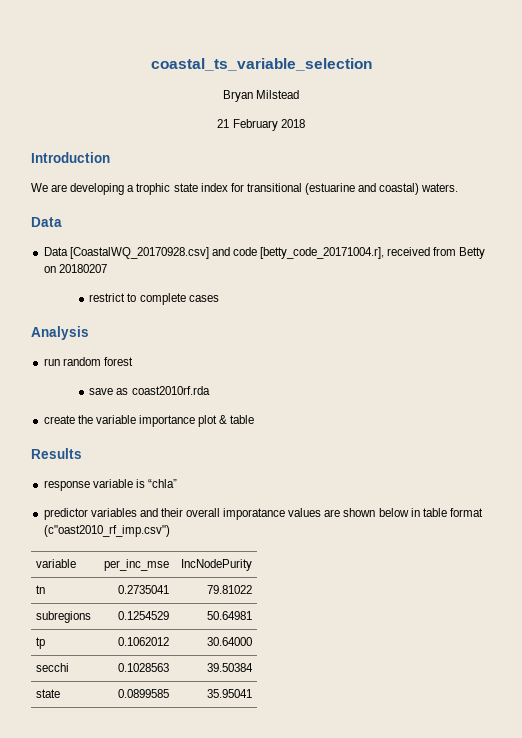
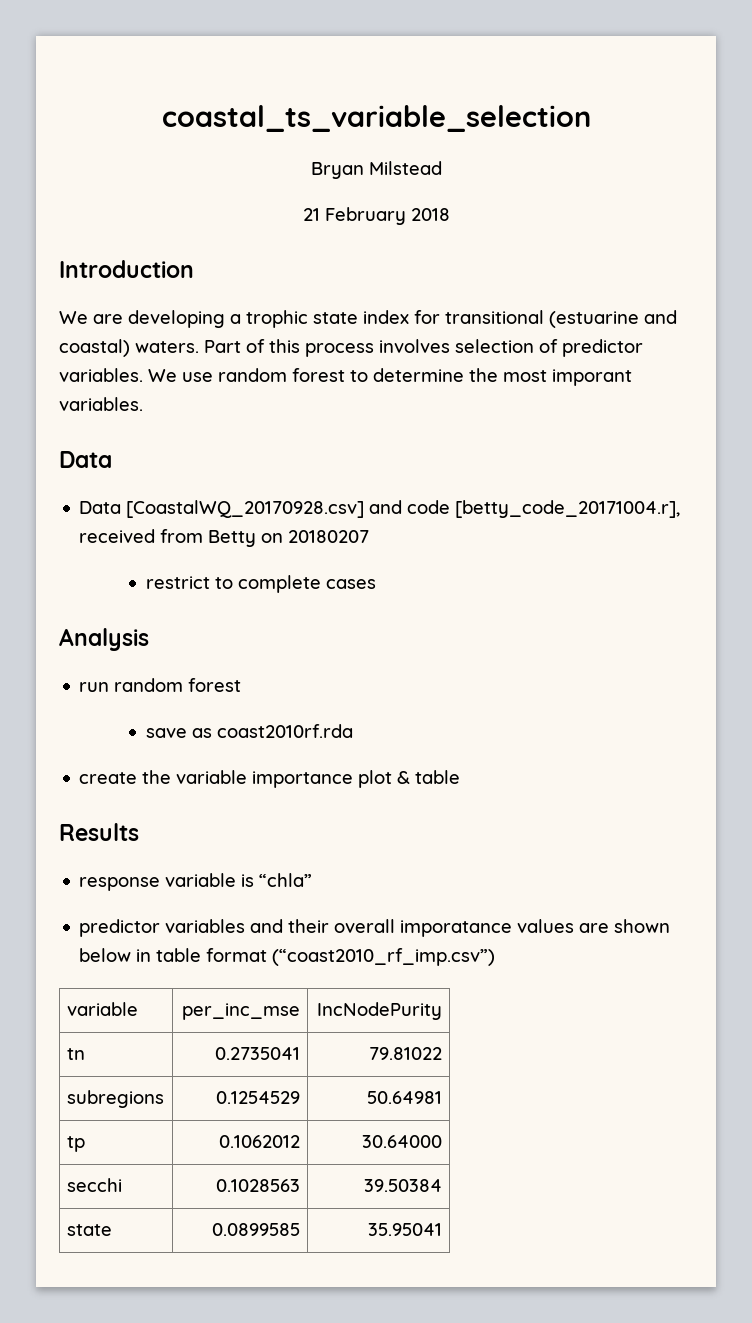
(459, 187) none -> [204,339,643,357] [59,368,632,386] [59,397,143,411] Part of this process involves selection of predictor variables. We use random forest to determine the most imporant variables.
[43,525,170,537] (c"oast2010_rf_imp.csv") -> [272,948,496,966] (“coast2010_rf_imp.csv”)

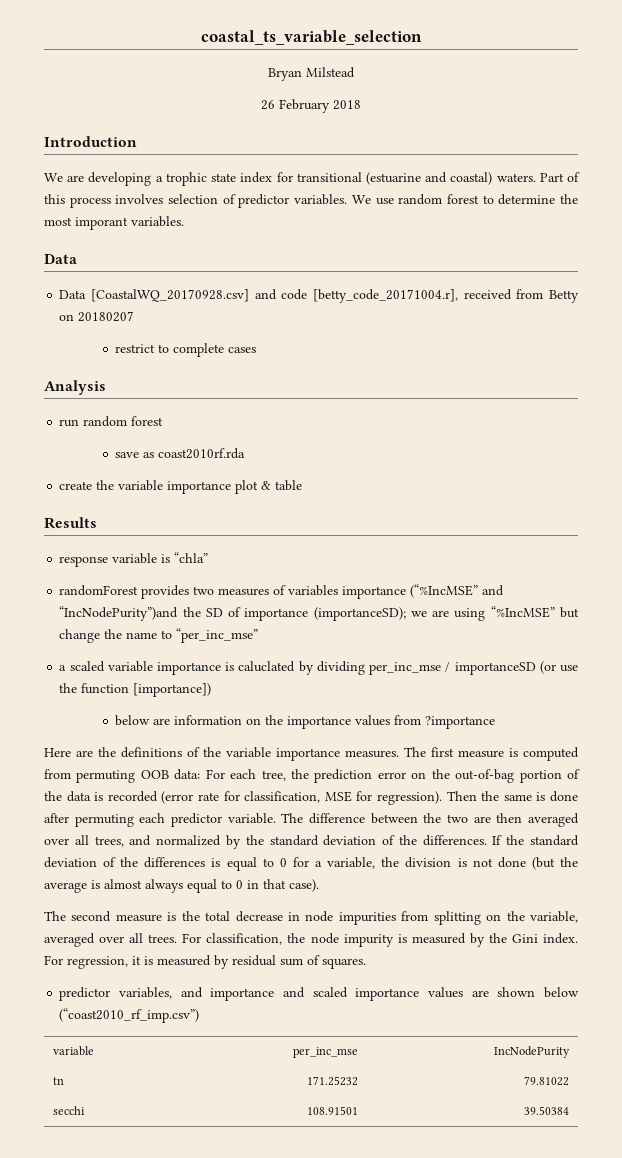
[302,208,320,221] 21 -> [261,100,275,110] 26
[79,919,513,937] predictor variables and their overall imporatance -> [59,584,505,599] [59,606,579,621] [59,628,259,643] [59,661,579,675] [59,683,212,697] [115,715,496,729] [44,747,579,761] [44,769,581,783] [44,791,579,805] [44,813,580,827] [44,835,579,849] [44,857,579,871] [44,879,319,893] [44,911,578,925] [44,933,578,947] [44,955,366,969] [59,987,420,1001] randomForest provides two measures of variables importance (“%IncMSE” and “IncNodePurity”)and the SD of importance (importanceSD); we are using “%IncMSE” but change the name to “per_inc_mse” // a scaled variable importance is caluclated by dividing per_inc_mse / importanceSD (or use the function [importance]) // below are information on the importance values from ?importance // Here are the definitions of the variable importance measures. The first measure is computed from permuting OOB data: For each tree, the prediction error on the out-of-bag portion of the data is recorded (error rate for classification, MSE for regression). Then the same is done after permuting each predictor variable. The difference between the two are then averaged over all trees, and normalized by the standard deviation of the differences. If the standard deviation of the differences is equal to 0 for a variable, the division is not done (but the average is almost always equal to 0 in that case). // The second measure is the total decrease in node impurities from splitting on the variable, averaged over all trees. For classification, the node impurity is measured by the Gini index. For regression, it is measured by residual sum of squares. // predictor variables, and importance and scaled importance
[136,948,268,962] in table format -> (580, 992) none
[215,1047,301,1060] 0.2735041 -> [307,1076,359,1086] 171.25232
[66,1090,164,1108] [216,1091,301,1104] [367,1091,443,1104] [66,1136,85,1152] [219,1135,301,1148] [362,1135,443,1148] // subregions | 0.1254529 | 50.64981 // tp | 0.1062012 | 30.64000 -> (570, 1081) none
[216,1179,301,1192] 0.1028563 -> [307,1106,359,1115] 108.91501
[66,1224,112,1236] [212,1223,301,1236] [368,1223,443,1236] // state | 0.0899585 | 35.95041 -> (570, 1110) none

